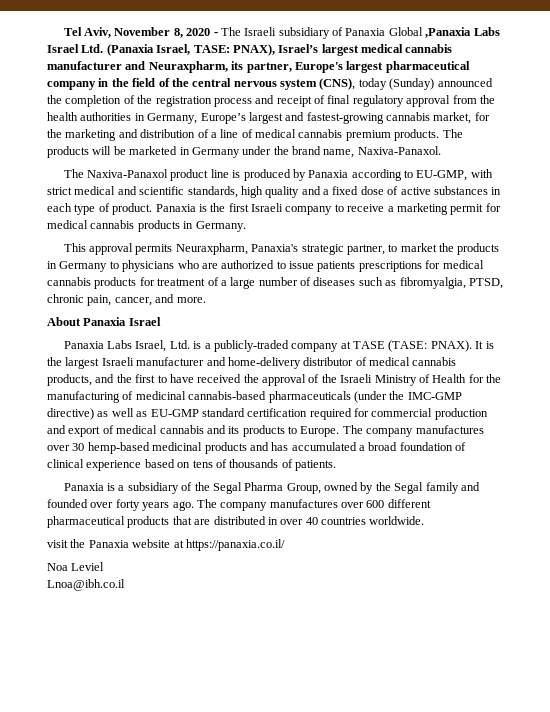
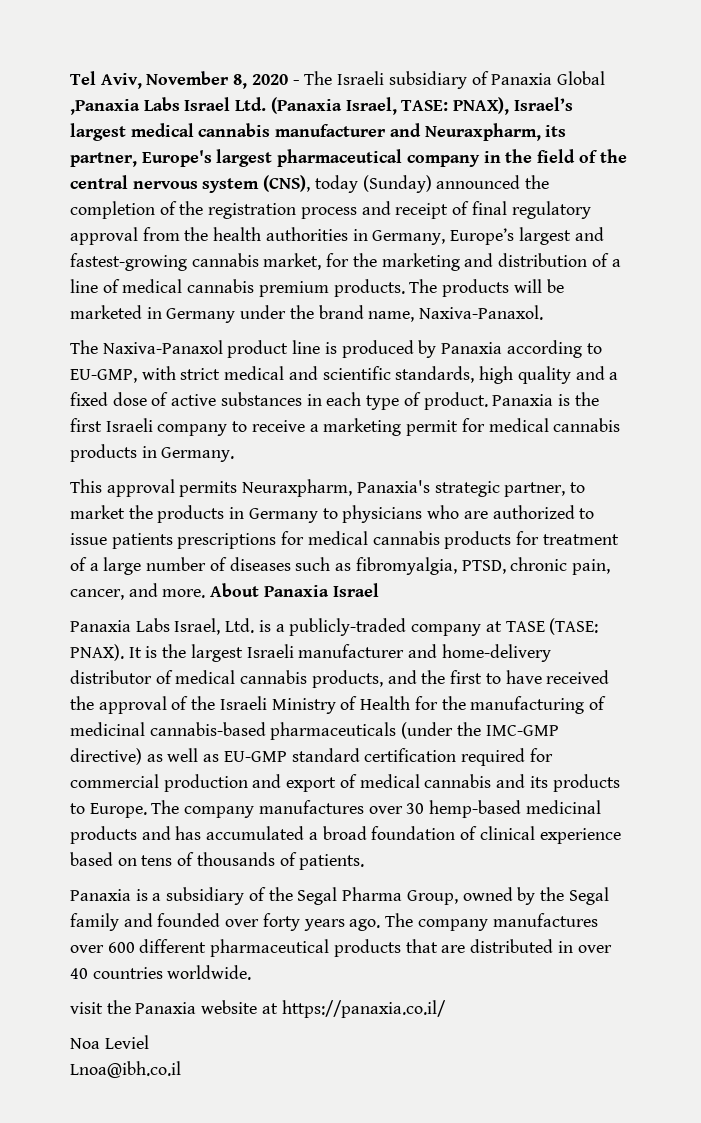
(206, 300) // -> (206, 593) none

